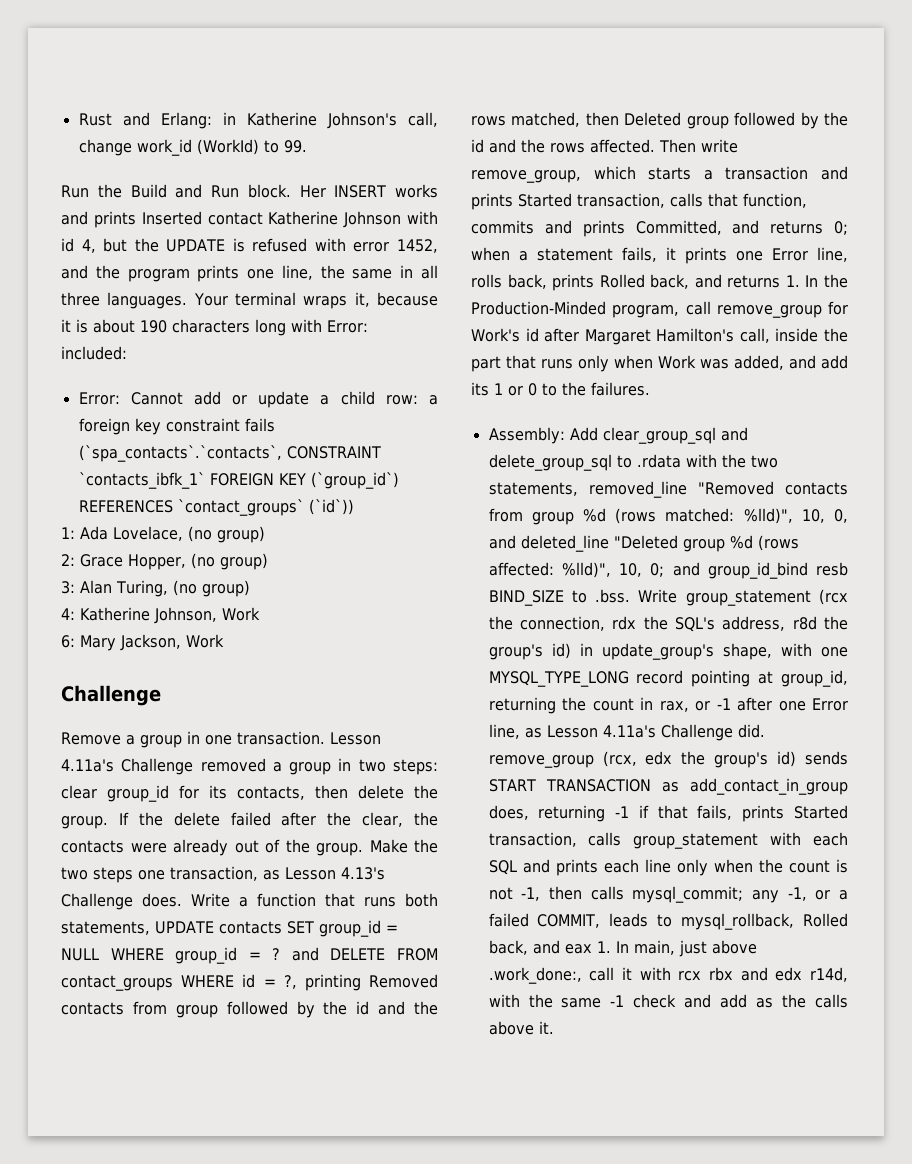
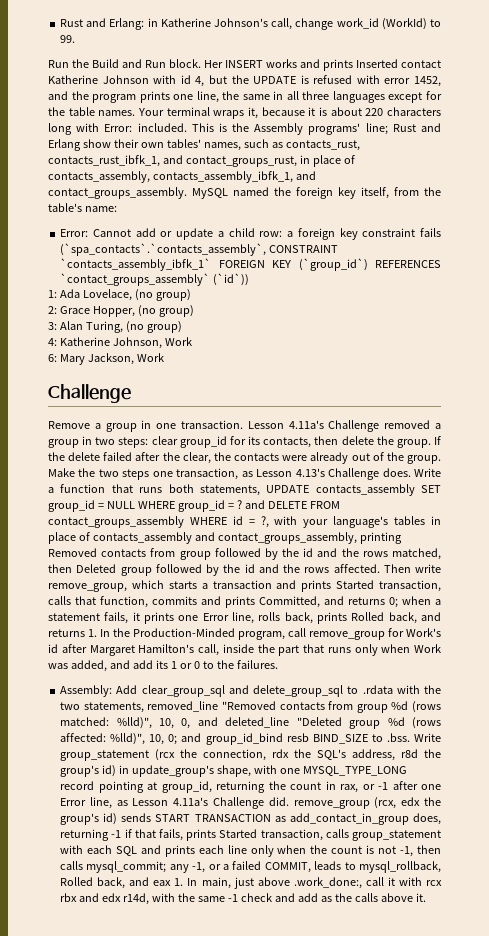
[107,292,188,309] languages. -> [332,91,443,103] [48,107,136,116] languages except for the table names.
[140,320,167,333] 190 -> [365,108,384,116] 220
[61,346,127,360] included: -> [137,123,442,135] [48,139,360,151] [48,155,355,167] [48,171,316,183] [48,187,441,199] [48,203,117,212] included. This is the Assembly programs' line; Rust and Erlang show their own tables' names, such as contacts_rust, contacts_rust_ibfk_1, and contact_groups_rust, in place of contacts_assembly, contacts_assembly_ibfk_1, and contact_groups_assembly. MySQL named the foreign key itself, from the table's name:
[78,445,381,462] [78,472,205,489] (`spa_contacts`.`contacts`, CONSTRAINT `contacts_ibfk_1` -> [60,243,339,256] [60,258,212,271] (`spa_contacts`.`contacts_assembly`, CONSTRAINT `contacts_assembly_ibfk_1`
[177,499,304,516] `contact_groups` -> [60,273,211,286] `contact_groups_assembly`
[218,921,282,934] contacts -> [315,484,415,496] contacts_assembly
[61,975,173,991] contact_groups -> [48,516,184,528] contact_groups_assembly
(297, 982) none -> [274,516,442,528] [48,532,357,544] with your language's tables in place of contacts_assembly and contact_groups_assembly,

